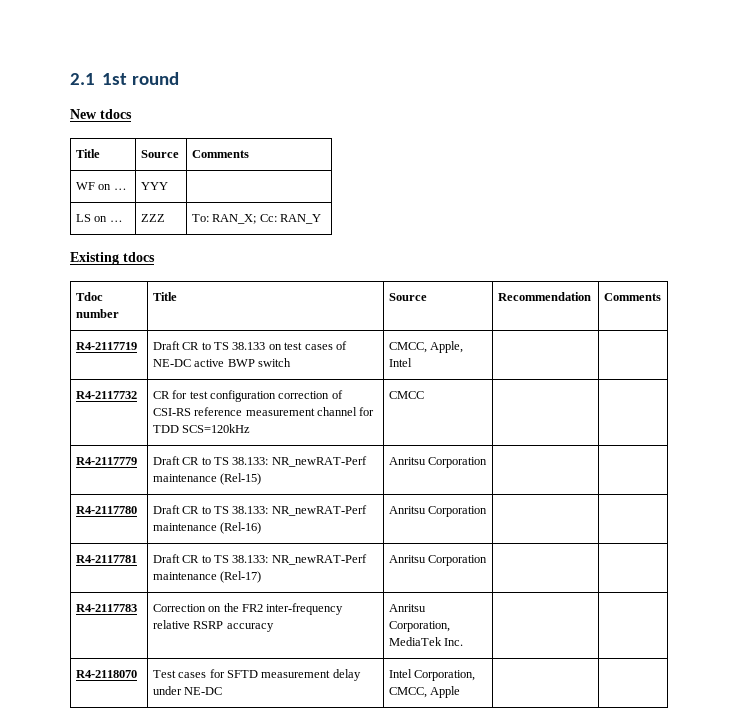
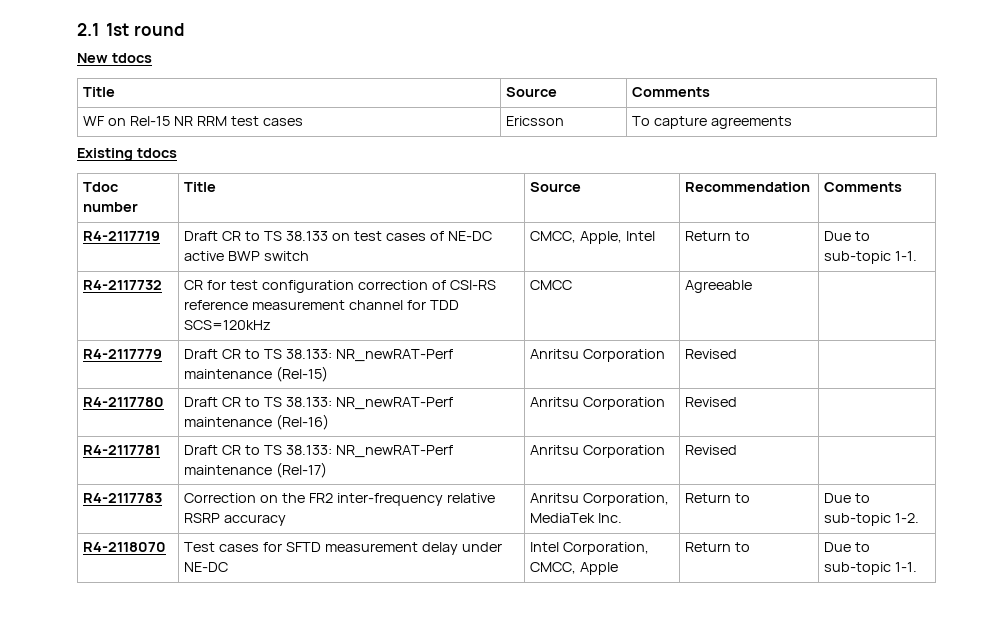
[113,188,127,190] [140,182,168,190] [75,214,123,222] [140,214,165,222] [191,214,322,224] … | YYY | // LS on … | ZZZ | To: RAN_X; Cc: RAN_Y -> [130,116,303,126] [506,116,565,126] [632,116,793,129] Rel-15 NR RRM test cases | Ericsson | To capture agreements
(412, 362) | -> [685,231,751,241] [824,231,871,241] [824,251,918,264] Return to | Due to sub-topic 1-1.
(424, 395) none -> [685,280,753,293] Agreeable
(488, 462) none -> [685,349,738,359] Revised
(488, 511) none -> [685,397,738,407] Revised
(488, 560) none -> [685,445,738,455] Revised
(464, 642) | -> [685,493,751,503] [824,493,871,503] [824,513,920,526] Return to | Due to sub-topic 1-2.
(461, 692) | -> [685,542,751,552] [824,542,871,552] [824,562,918,575] Return to | Due to sub-topic 1-1.

